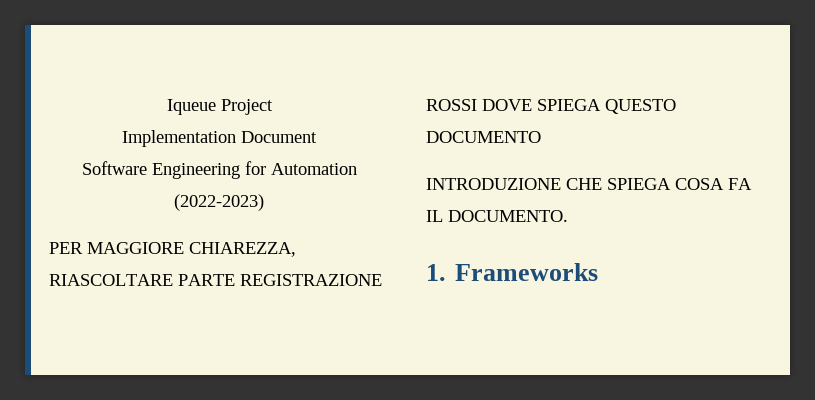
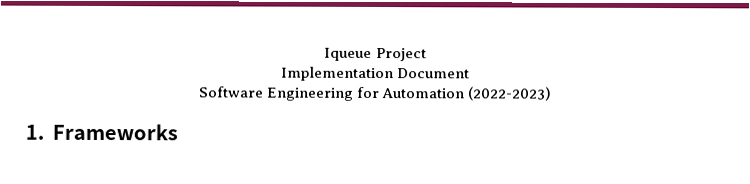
[49,242,296,257] [49,274,382,286] [426,99,676,114] [426,131,541,143] [426,178,752,190] [426,210,568,222] // PER MAGGIORE CHIAREZZA, RIASCOLTARE PARTE REGISTRAZIONE ROSSI DOVE SPIEGA QUESTO DOCUMENTO // INTRODUZIONE CHE SPIEGA COSA FA IL DOCUMENTO. -> (553, 93) none

